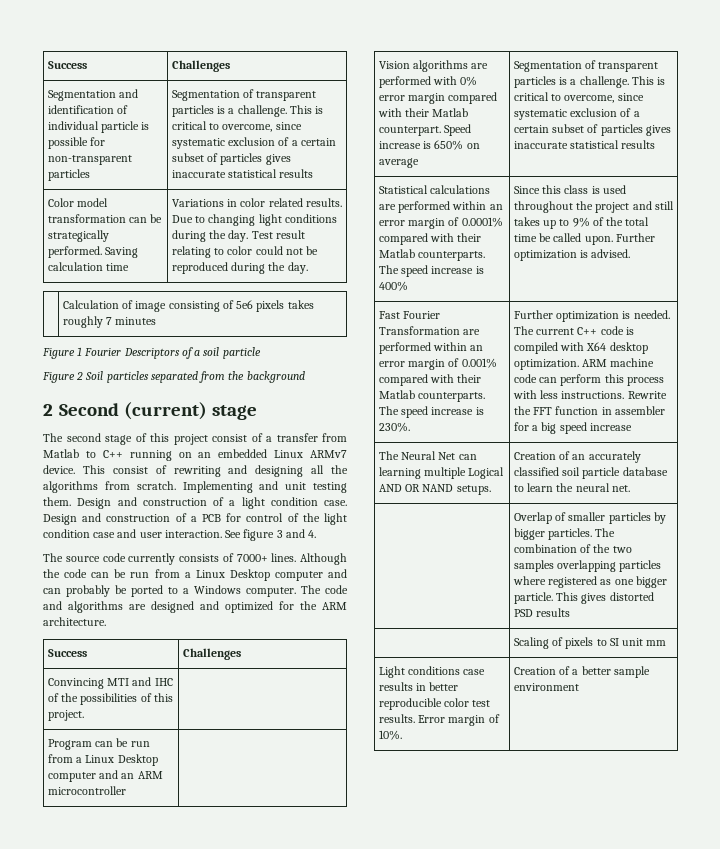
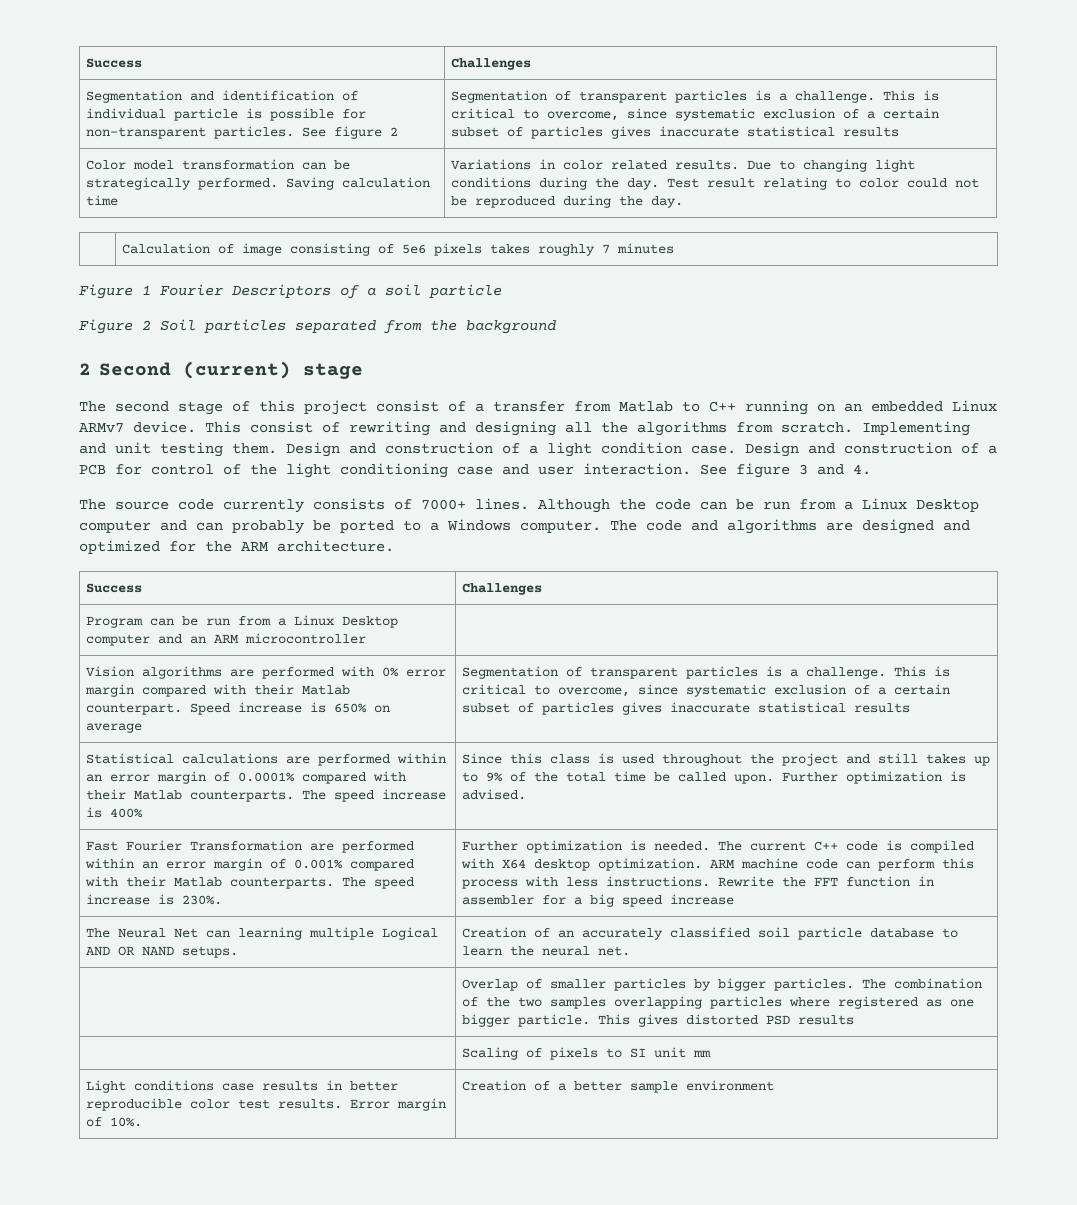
[47,169,90,181] particles -> [214,126,399,139] particles. See figure 2
[43,529,90,538] condition -> [340,463,448,478] conditioning
[47,677,173,689] [47,693,173,705] [47,710,84,721] // Convincing MTI and IHC of the possibilities of this project. | -> (543, 589) none

